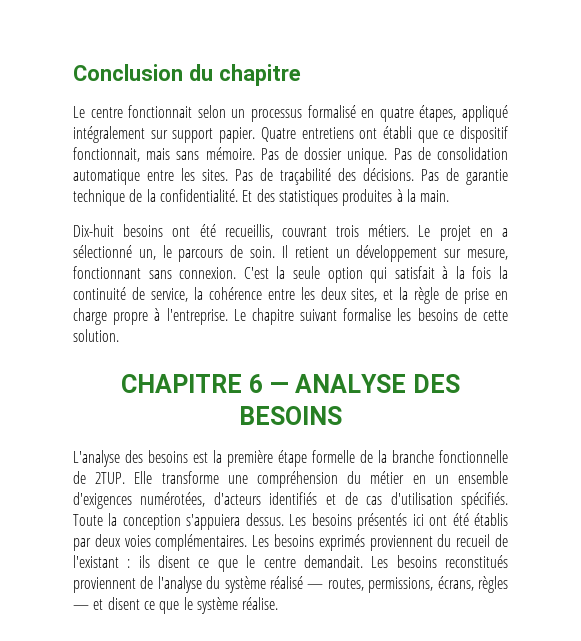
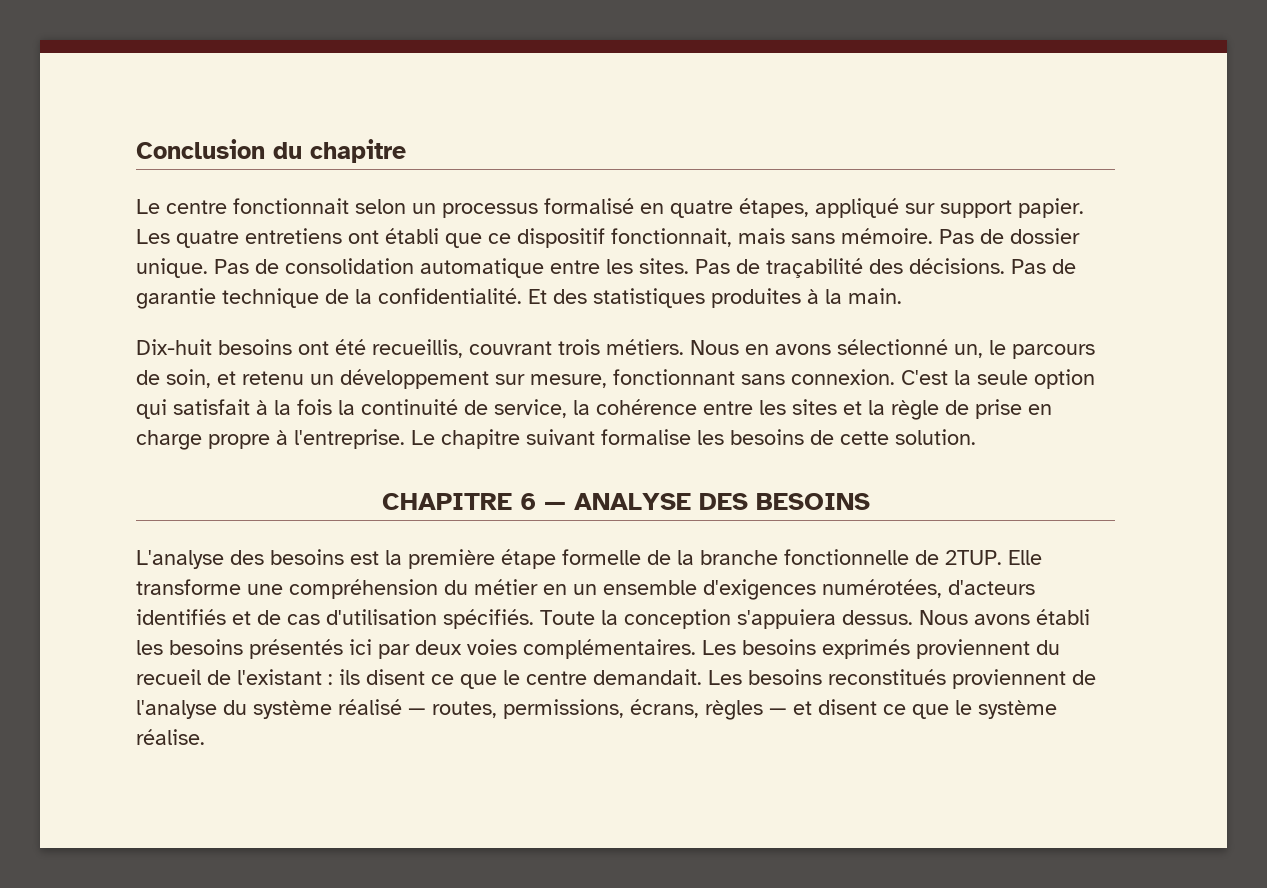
[73,126,145,143] intégralement -> (899, 208) none
[260,127,296,142] Quatre -> [136,229,239,248] Les quatre
[418,225,509,241] Le projet en a -> [690,340,831,355] Nous en avons
[250,245,329,258] soin. Il retient -> [166,369,304,388] soin, et retenu
[320,287,378,302] deux sites, -> [792,399,837,415] sites
[289,513,509,530] Les besoins présentés ici ont été établis -> [919,609,1090,625] [136,639,372,659] Nous avons établi les besoins présentés ici

